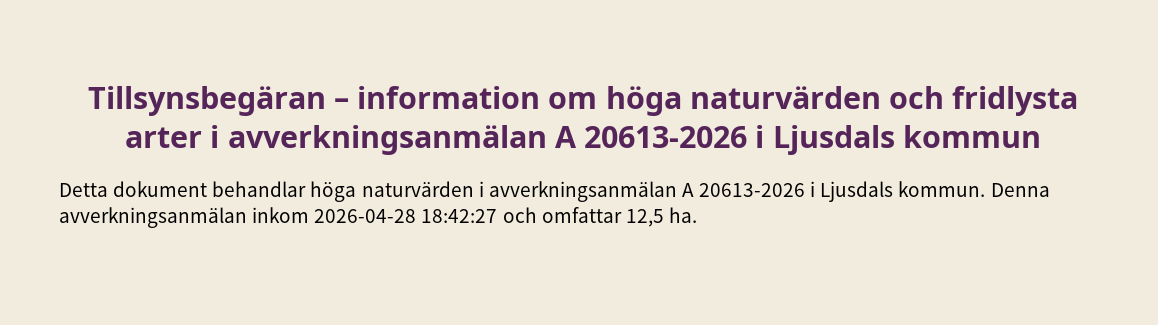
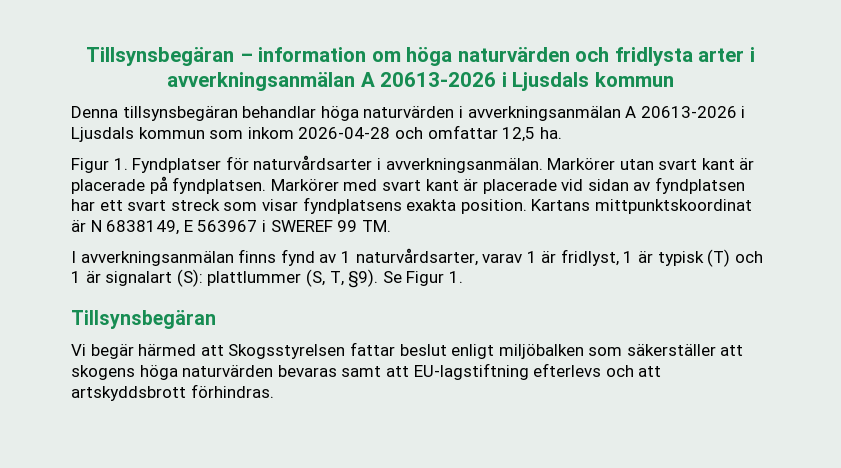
[59,181,208,197] Detta dokument -> [71,106,238,121] Denna tillsynsbegäran
[898,181,1050,197] [59,207,247,228] kommun. Denna avverkningsanmälan -> [138,127,244,139] kommun som
[421,209,498,223] 18:42:27 -> (391, 133) none
(697, 215) none -> [71,155,755,173] [71,176,746,194] [71,197,752,214] [71,220,391,235] [71,248,763,267] [71,269,463,288] [71,310,216,329] [71,342,744,359] [71,363,662,380] [71,384,274,401] // Figur 1. Fyndplatser för naturvårdsarter i avverkningsanmälan. Markörer utan svart kant är placerade på fyndplatsen. Markörer med svart kant är placerade vid sidan av fyndplatsen har ett svart streck som visar fyndplatsens exakta position. Kartans mittpunktskoordinat är N 6838149, E 563967 i SWEREF 99 TM. // I avverkningsanmälan finns fynd av 1 naturvårdsarter, varav 1 är fridlyst, 1 är typisk (T) och 1 är signalart (S): plattlummer (S, T, §9). Se Figur 1. // Tillsynsbegäran // Vi begär härmed att Skogsstyrelsen fattar beslut enligt miljöbalken som säkerställer att skogens höga naturvärden bevaras samt att EU-lagstiftning efterlevs och att artskyddsbrott förhindras.

